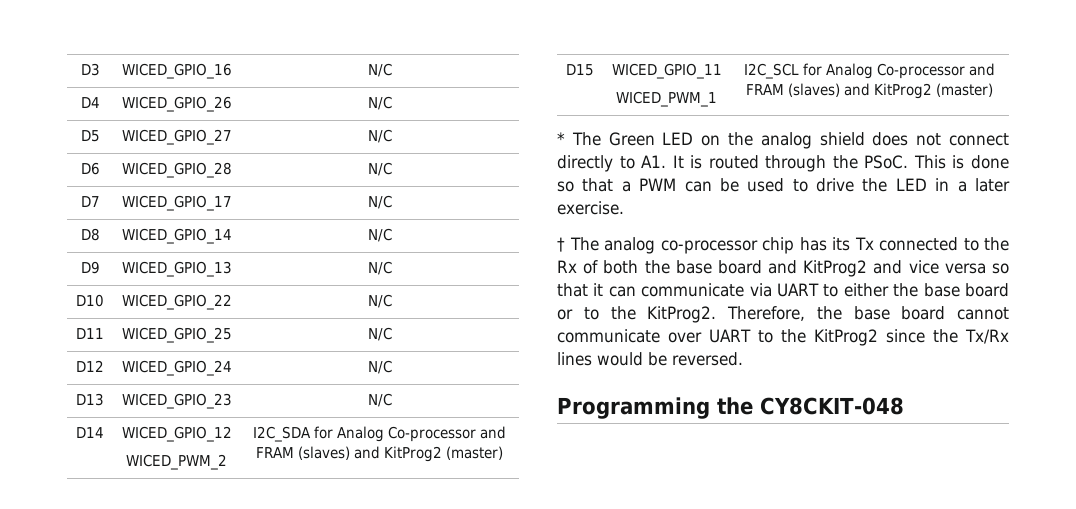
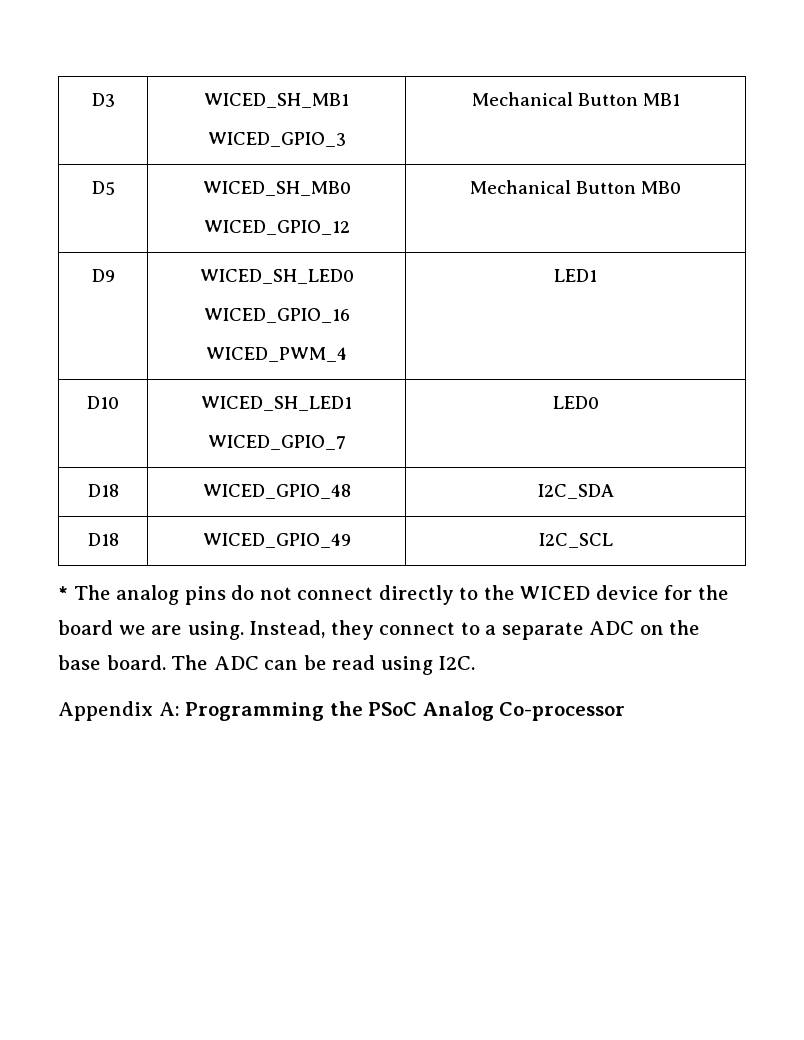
[121,63,232,79] [367,63,392,77] [80,97,100,108] [121,96,232,112] [367,96,392,110] [80,130,100,142] [121,129,232,145] [367,129,392,143] [80,162,100,175] [121,162,232,178] [367,162,392,176] [80,196,100,207] [121,195,232,211] [367,195,392,209] [80,228,100,241] [121,228,232,244] [367,228,392,242] [80,261,100,274] [121,261,232,277] [367,261,392,275] [76,294,104,307] [121,294,232,310] [367,294,392,308] [76,328,104,339] [121,327,232,343] [367,327,392,341] [76,360,104,372] [121,360,232,376] [367,360,392,374] [76,393,104,406] [121,393,232,409] [367,393,392,407] [76,427,104,438] [121,426,232,442] [126,454,227,470] [252,426,507,442] [255,446,504,462] [566,64,594,76] [611,63,722,79] [616,91,717,107] [743,63,996,79] [745,83,994,99] [557,132,1009,149] [557,155,1009,172] [557,178,1010,192] [557,201,624,215] [557,237,1009,254] [557,260,1009,277] [557,283,1009,297] [557,306,1009,323] [557,329,1009,346] [557,352,743,366] [557,397,904,419] WICED_GPIO_16 | N/C // D4 | WICED_GPIO_26 | N/C // D5 | WICED_GPIO_27 | N/C // D6 | WICED_GPIO_28 | N/C // D7 | WICED_GPIO_17 | N/C // D8 | WICED_GPIO_14 | N/C // D9 | WICED_GPIO_13 | N/C // D10 | WICED_GPIO_22 | N/C // D11 | WICED_GPIO_25 | N/C // D12 | WICED_GPIO_24 | N/C // D13 | WICED_GPIO_23 | N/C // D14 | WICED_GPIO_12 // WICED_PWM_2 | I2C_SDA for Analog Co-processor and FRAM (slaves) and KitProg2 (master) // D15 | WICED_GPIO_11 // WICED_PWM_1 | I2C_SCL for Analog Co-processor and FRAM (slaves) and KitProg2 (master) // * The Green LED on the analog shield does not connect directly to A1. It is routed through the PSoC. This is done so that a PWM can be used to drive the LED in a later exercise. // † The analog co-processor chip has its Tx connected to the Rx of both the base board and KitProg2 and vice versa so that it can communicate via UART to either the base board or to the KitProg2. Therefore, the base board cannot communicate over UART to the KitProg2 since the Tx/Rx lines would be reversed. // Programming the CY8CKIT-048 -> [204,93,349,108] [207,132,346,147] [471,92,680,106] [91,181,115,195] [202,181,351,196] [203,220,350,235] [470,180,681,194] [91,269,115,282] [199,269,354,284] [203,308,350,323] [206,347,347,362] [554,269,597,282] [87,396,119,409] [201,396,352,411] [207,435,346,450] [552,396,599,409] [87,484,119,497] [202,484,351,499] [537,484,614,499] [87,533,119,546] [202,533,351,548] [538,533,613,548] [58,585,729,605] [58,620,701,640] [58,655,476,675] [58,701,626,721] WICED_SH_MB1 // WICED_GPIO_3 | Mechanical Button MB1 // D5 | WICED_SH_MB0 // WICED_GPIO_12 | Mechanical Button MB0 // D9 | WICED_SH_LED0 // WICED_GPIO_16 // WICED_PWM_4 | LED1 // D10 | WICED_SH_LED1 // WICED_GPIO_7 | LED0 // D18 | WICED_GPIO_48 | I2C_SDA // D18 | WICED_GPIO_49 | I2C_SCL // * The analog pins do not connect directly to the WICED device for the board we are using. Instead, they connect to a separate ADC on the base board. The ADC can be read using I2C. // Appendix A: Programming the PSoC Analog Co-processor

